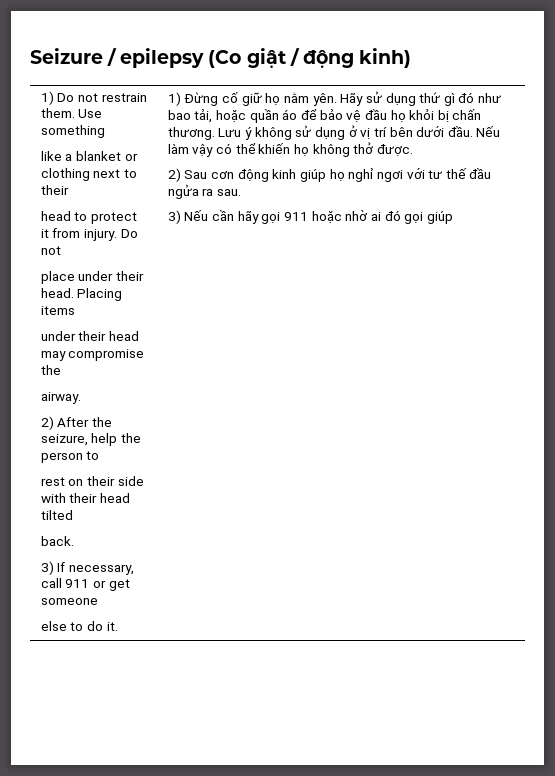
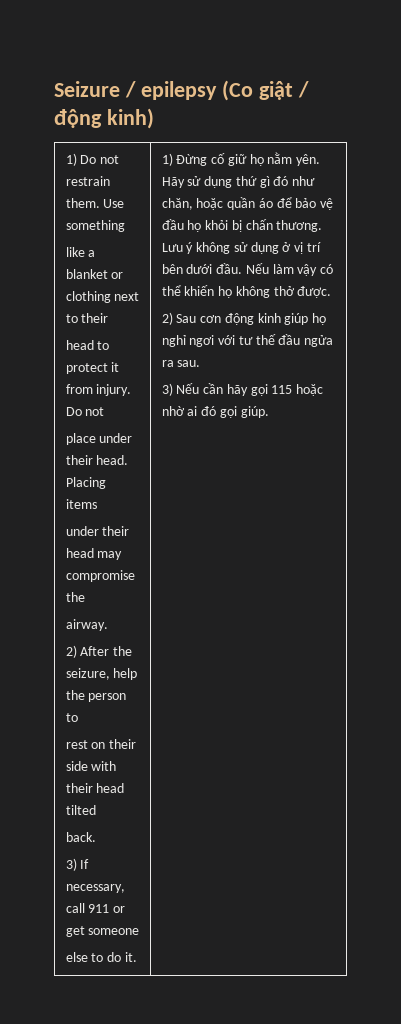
[167,109,213,123] bao tải, -> [161,198,193,210] chăn,
[283,212,308,221] 911 -> [271,385,293,394] 115
[426,211,453,224] giúp -> [240,406,269,418] giúp.

